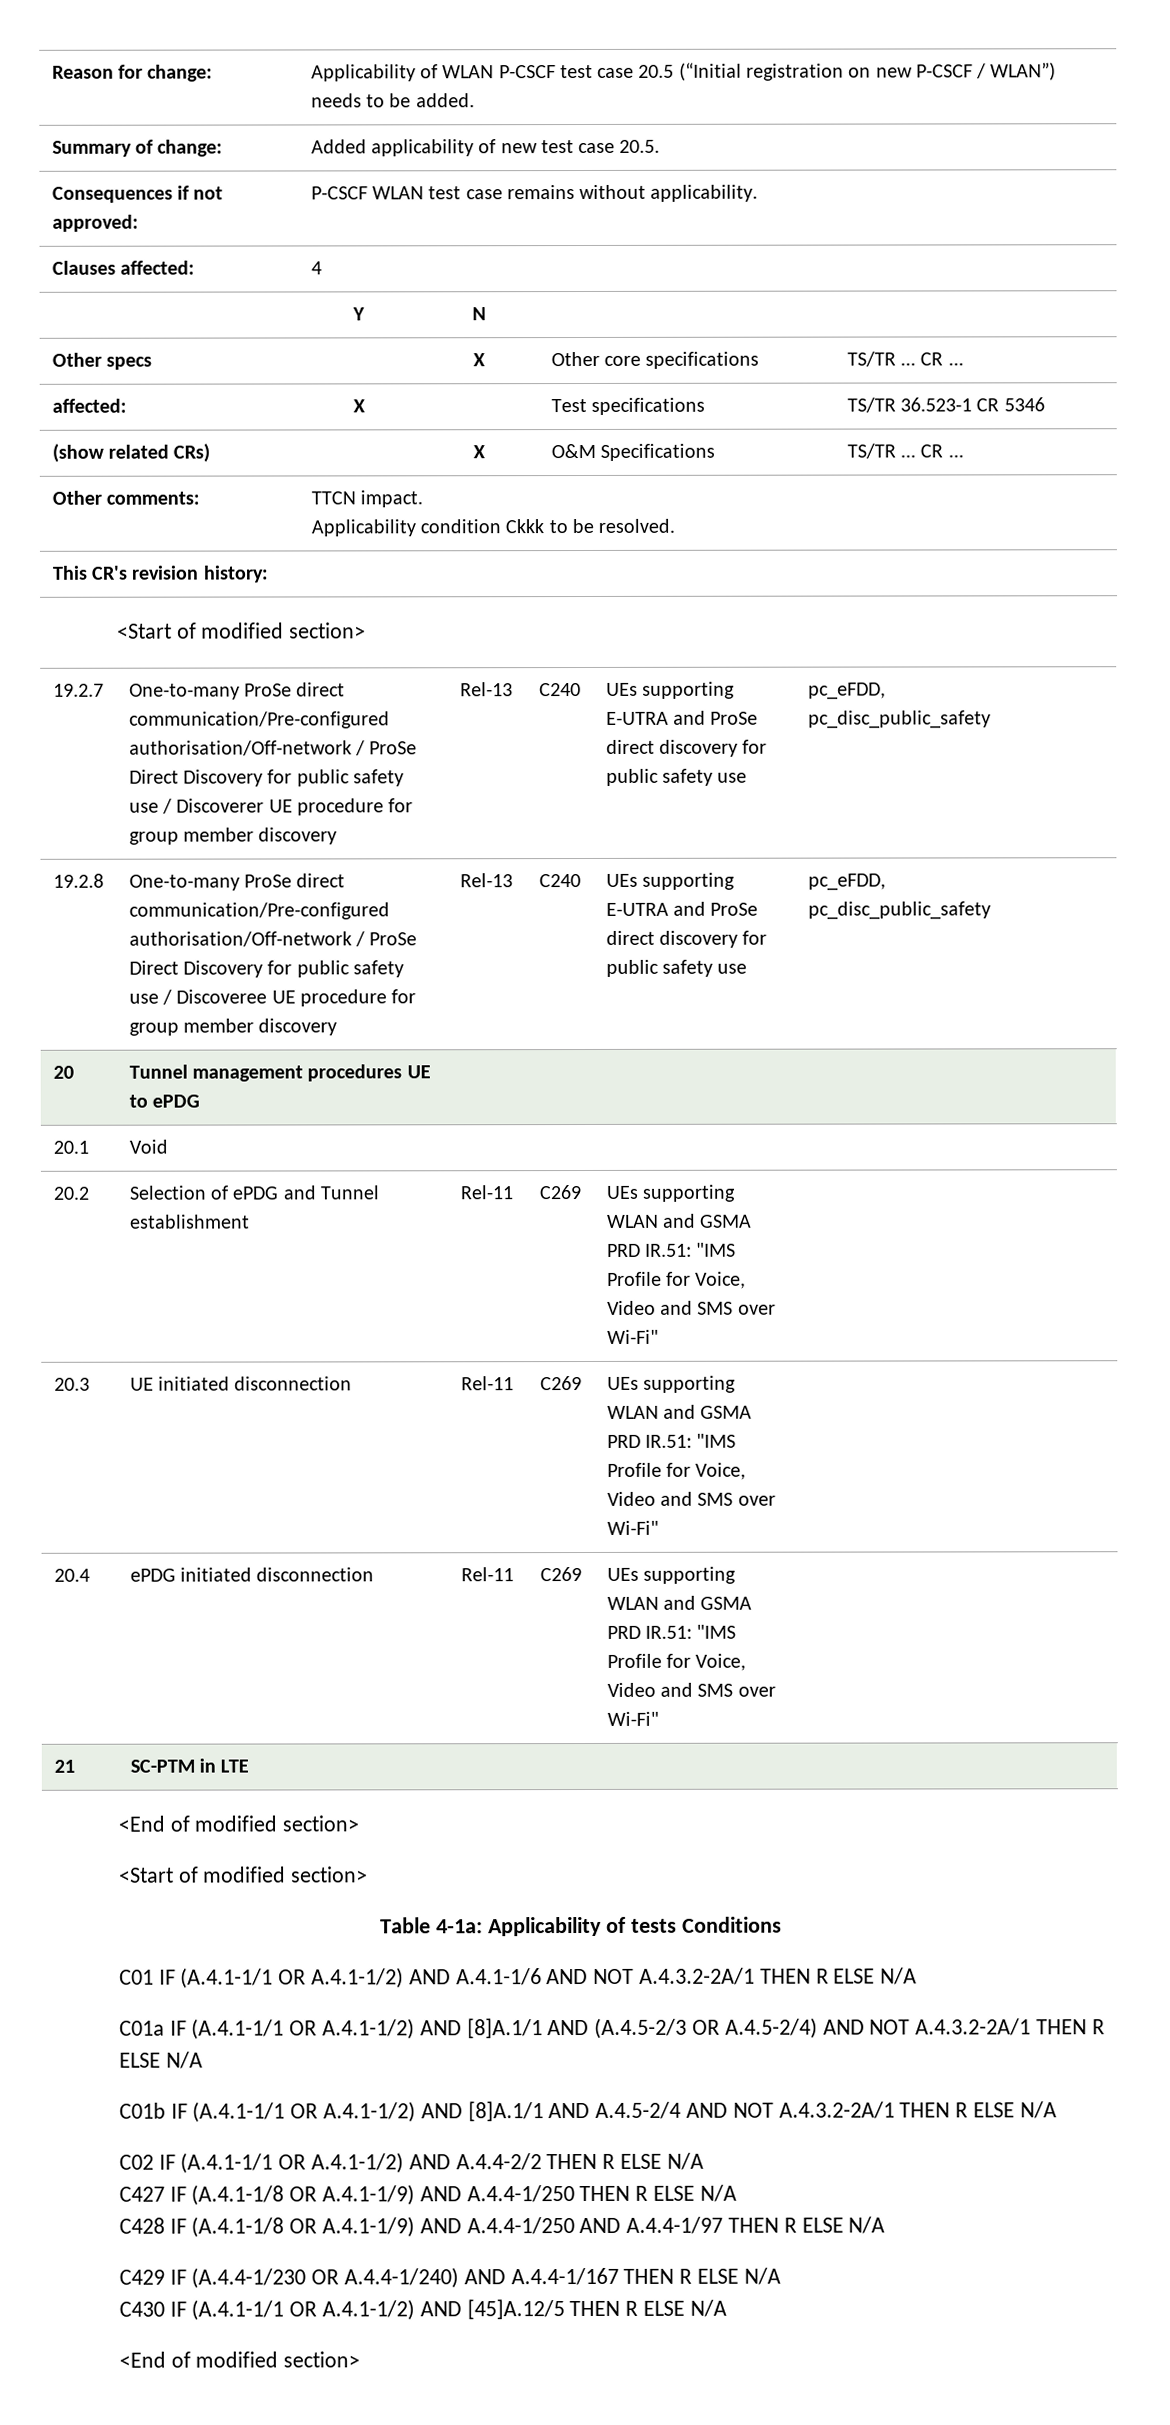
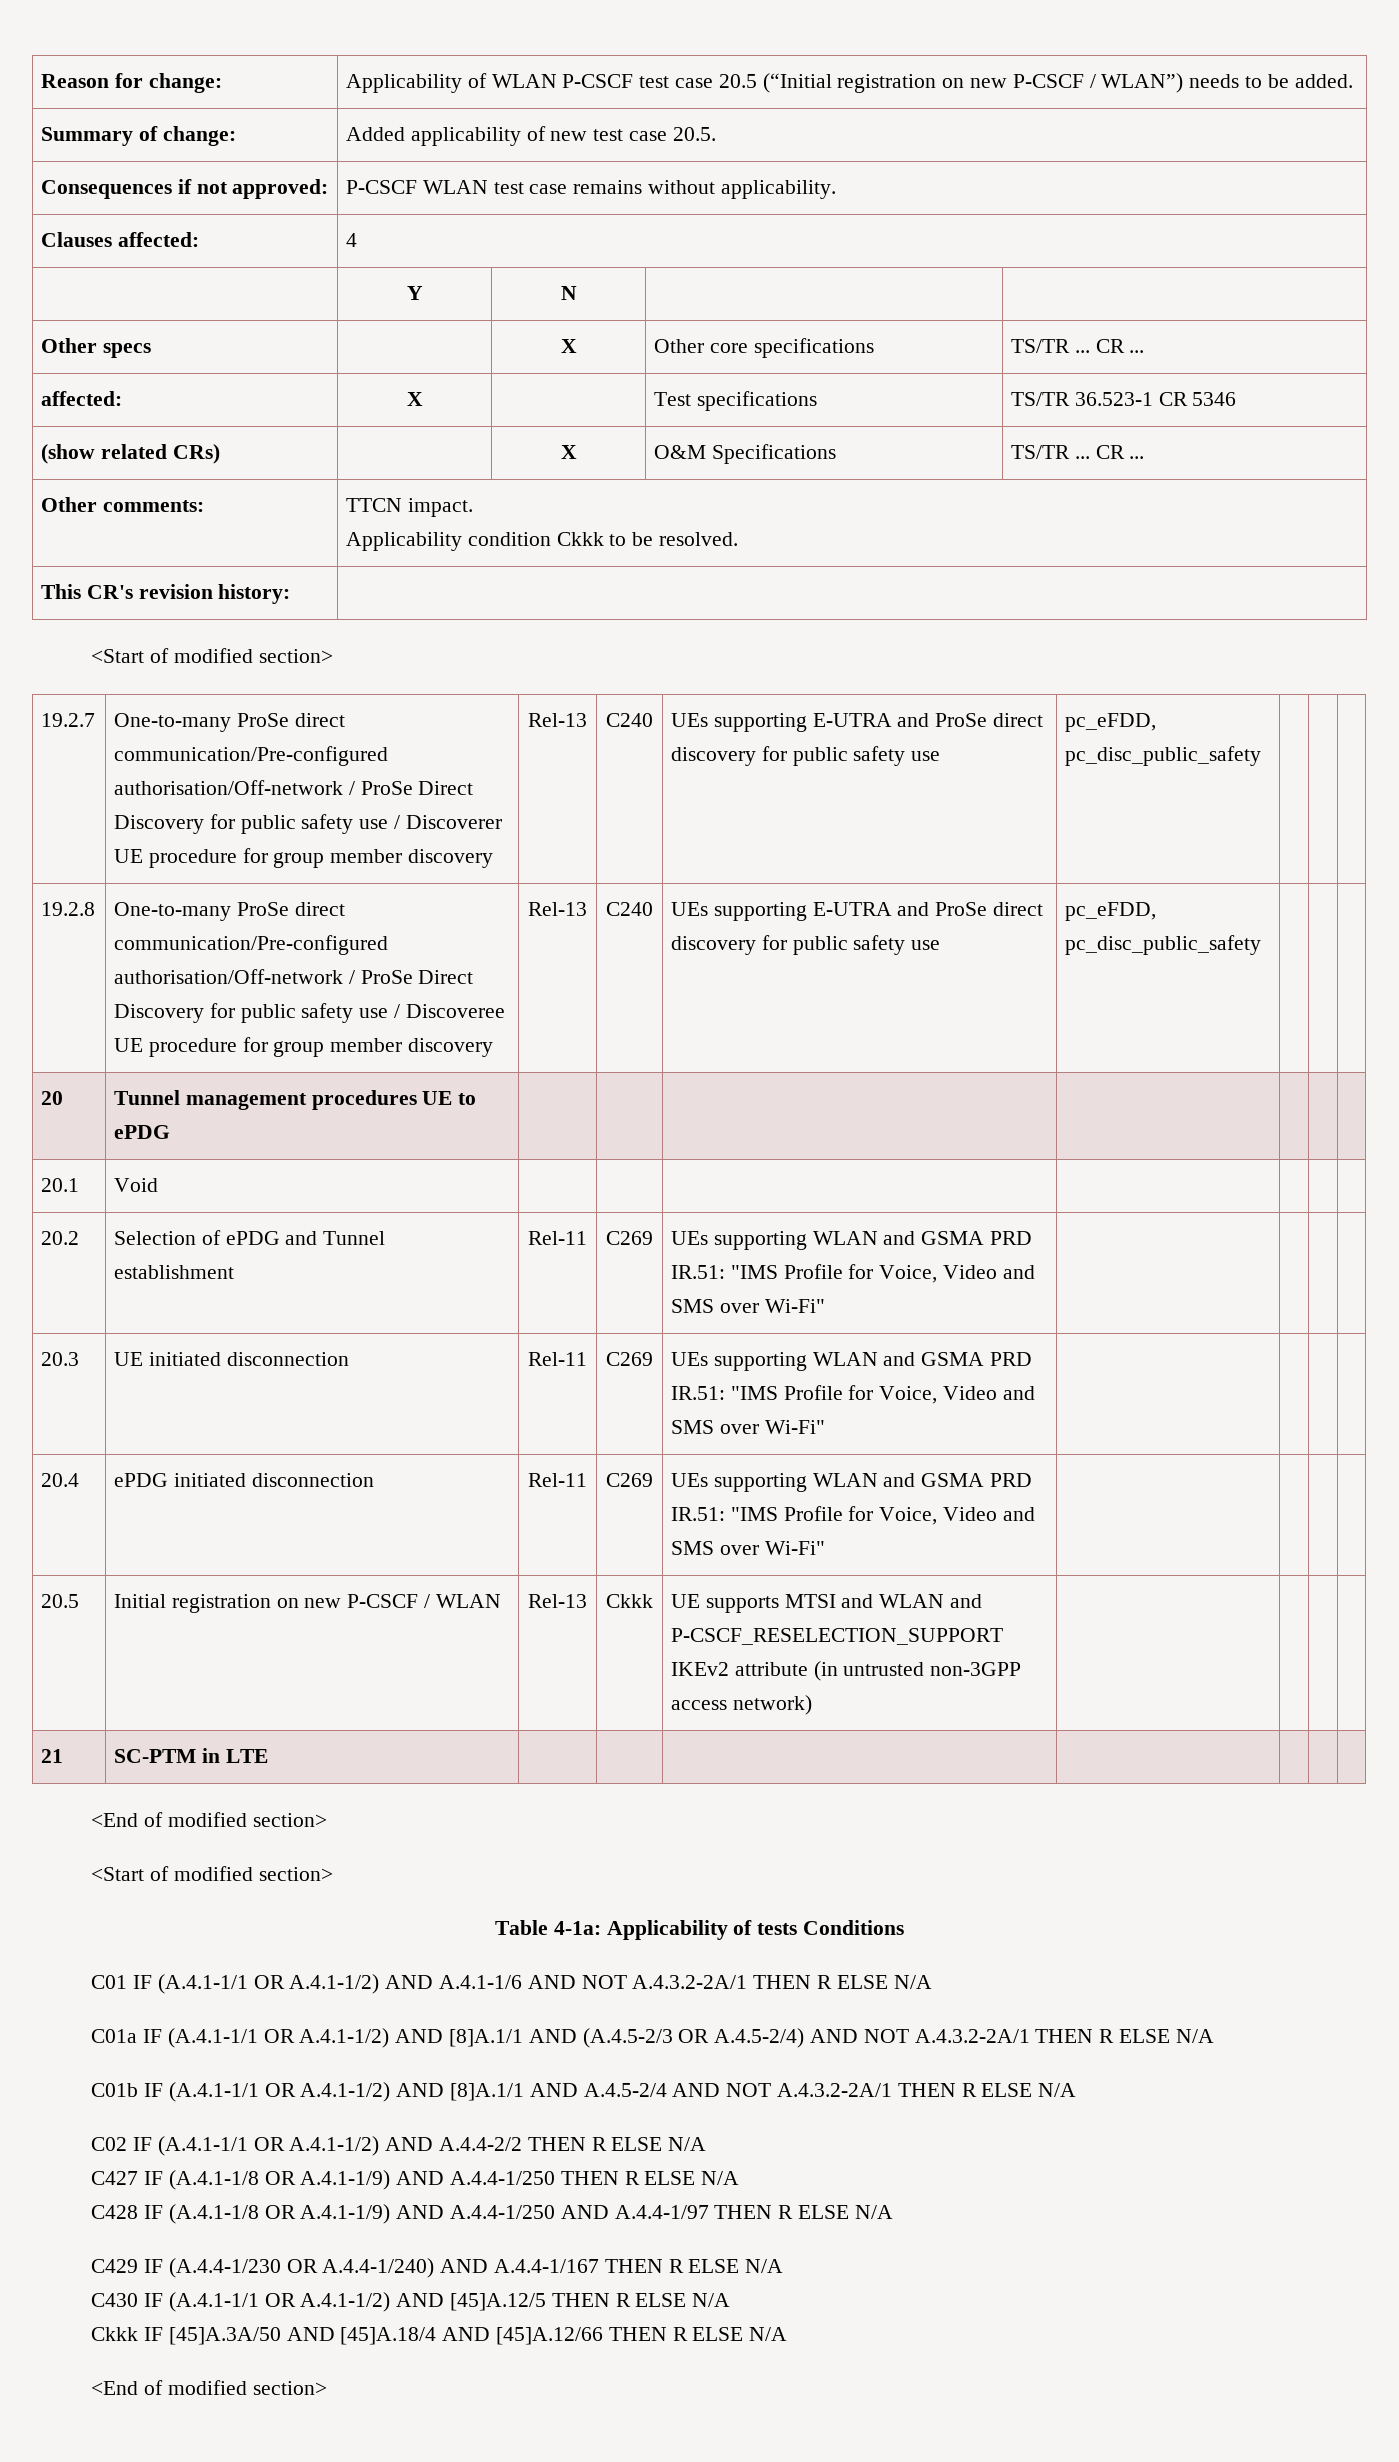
(659, 1718) none -> [41,1594,80,1608] [114,1594,501,1613] [528,1594,587,1608] [606,1594,653,1608] [671,1594,983,1613] [671,1628,1004,1645] [671,1661,1022,1681] [671,1695,812,1715] // 20.5 | Initial registration on new P-CSCF / WLAN | Rel-13 | Ckkk | UE supports MTSI and WLAN and P-CSCF_RESELECTION_SUPPORT IKEv2 attribute (in untrusted non-3GPP access network) | | | |
(727, 2308) none -> [91,2327,788,2345] // Ckkk IF [45]A.3A/50 AND [45]A.18/4 AND [45]A.12/66 THEN R ELSE N/A

